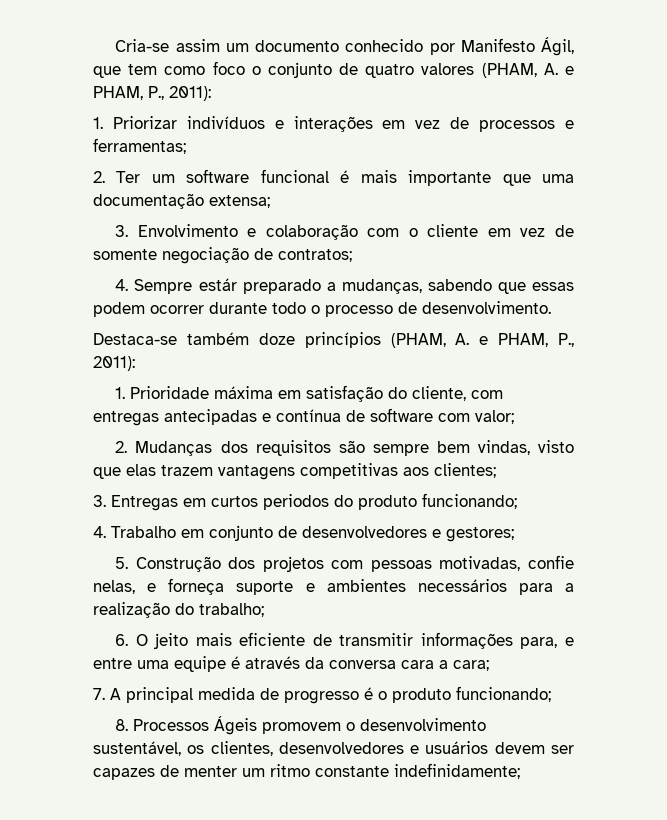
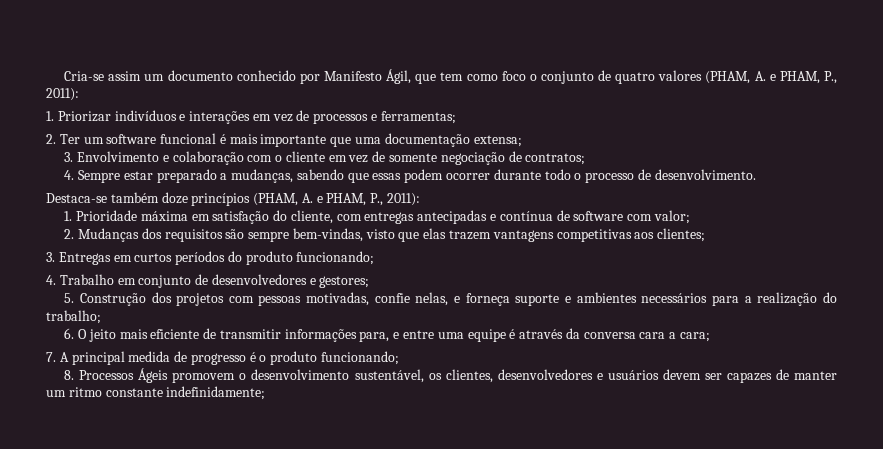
[198,278,237,291] estár -> [123,171,153,180] estar
[436,440,530,455] bem vindas, -> [292,228,363,242] bem-vindas,
[263,494,329,510] periodos -> [175,251,226,265] períodos
[184,766,237,777] menter -> [794,371,838,380] manter

